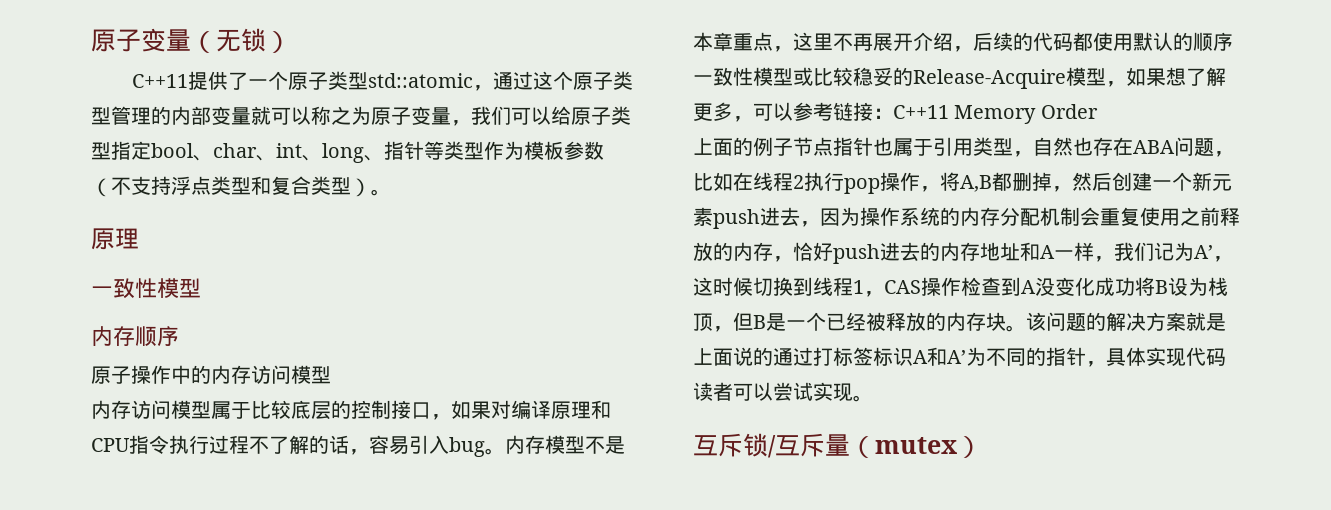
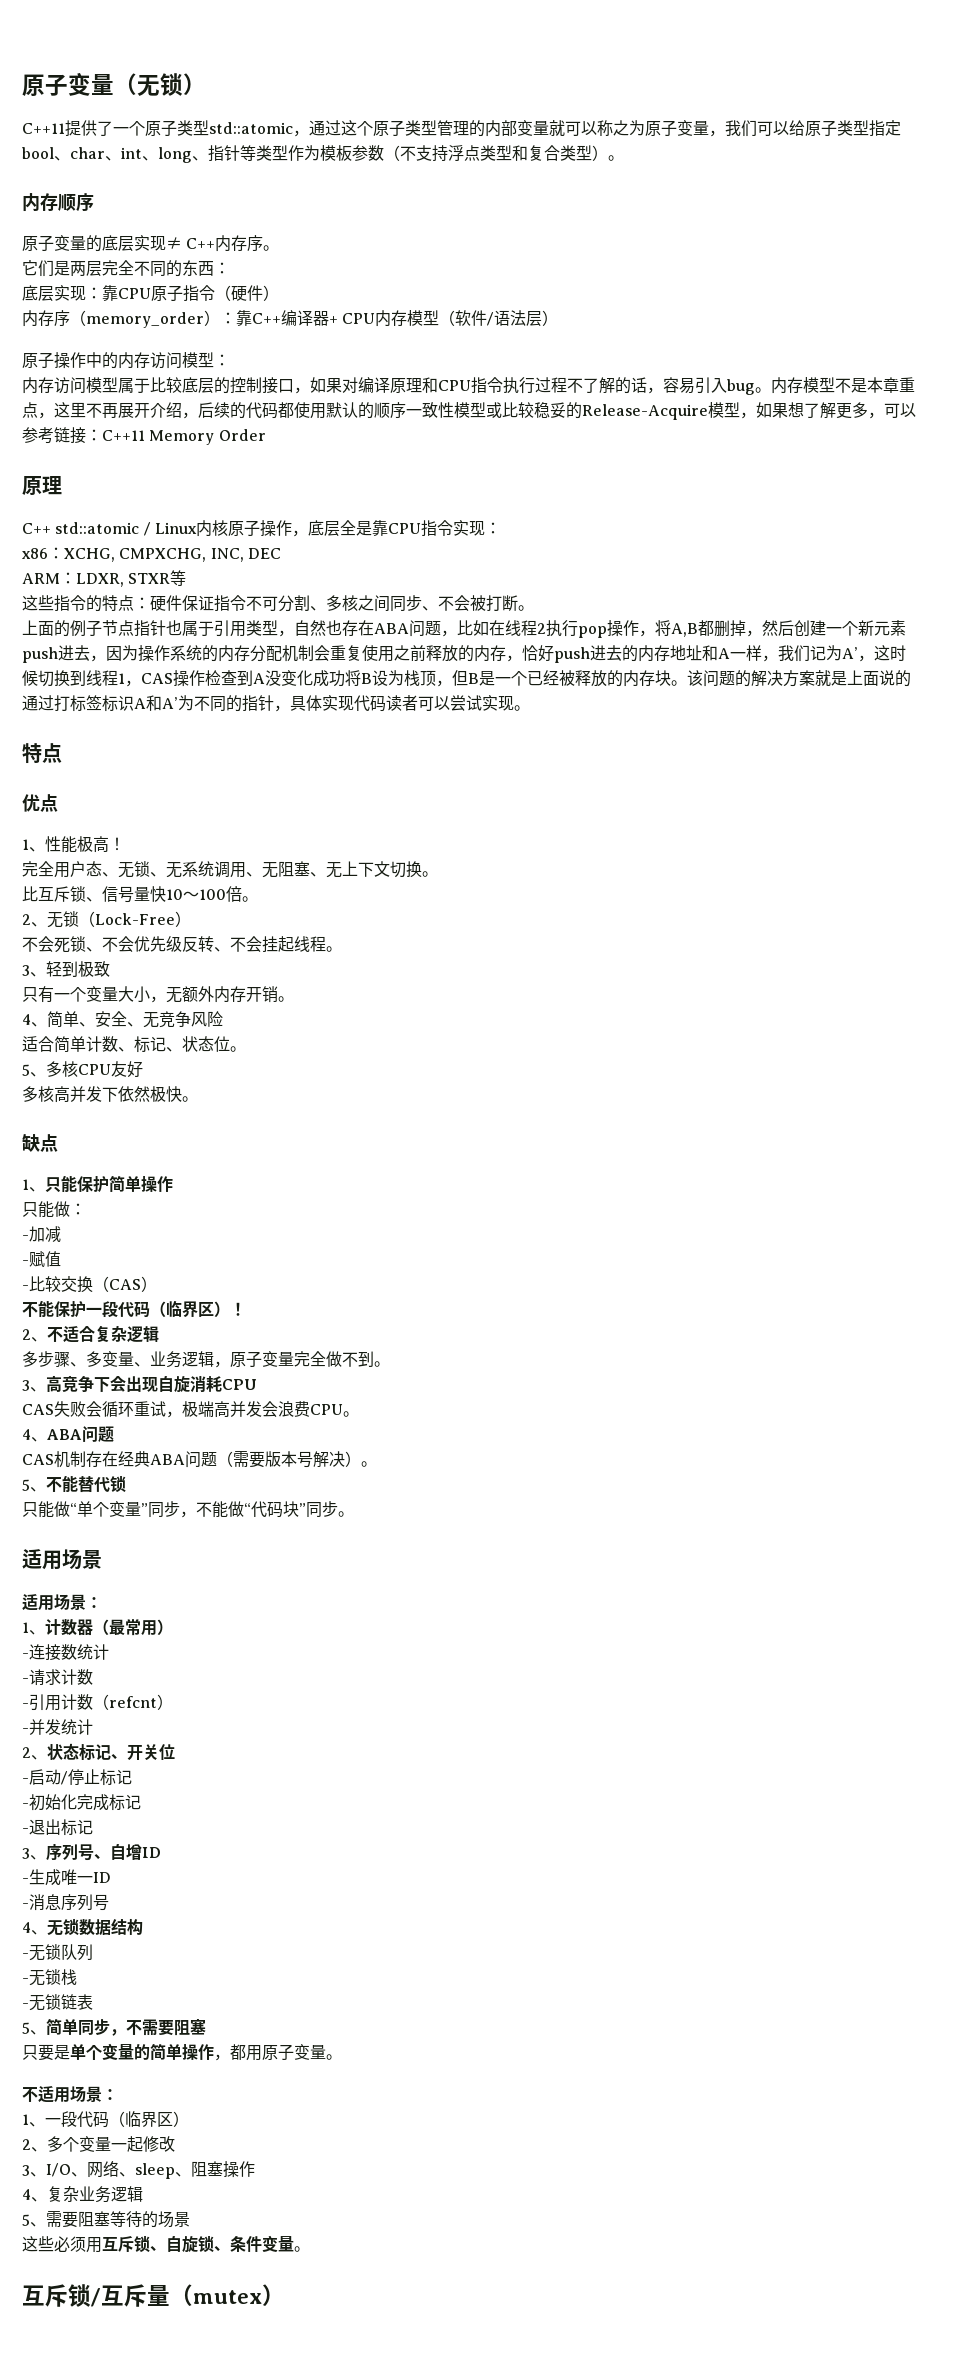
[91,228,139,250] [91,278,201,299] // 原理 // 一致性模型 -> (624, 158) none
(179, 336) none -> [22,235,280,252] [22,260,230,277] [22,285,279,302] [22,310,559,328] // 原子变量的底层实现≠ C++内存序。 // 它们是两层完全不同的东西： // 底层实现：靠CPU原子指令（硬件） // 内存序（memory_order）：靠C++编译器+ CPU内存模型（软件/语法层）
(331, 375) none -> [214,354,230,366] ：
(1098, 111) none -> [22,476,62,495] [22,520,501,537] [22,547,281,562] [22,570,187,587] [22,595,534,612] // 原理 // C++ std::atomic / Linux内核原子操作，底层全是靠CPU指令实现： // x86：XCHG, CMPXCHG, INC, DEC // ARM：LDXR, STXR等 // 这些指令的特点：硬件保证指令不可分割、多核之间同步、不会被打断。
(873, 398) none -> [22,743,62,764] [22,794,58,812] [22,836,125,853] [22,861,438,878] [22,886,258,903] [22,911,191,928] [22,936,342,953] [22,961,110,977] [22,986,294,1003] [22,1011,223,1028] [22,1036,246,1053] [22,1061,143,1078] [22,1086,198,1103] [22,1134,58,1152] [22,1175,173,1193] [22,1201,86,1218] [22,1226,61,1242] [22,1251,61,1267] [22,1276,157,1293] [22,1300,246,1318] [22,1325,159,1343] [22,1351,390,1368] [22,1375,257,1393] [22,1401,359,1418] [22,1426,114,1442] [22,1451,377,1468] [22,1475,126,1493] [22,1501,354,1518] [22,1549,102,1570] [22,1594,102,1611] [22,1619,173,1636] [22,1644,109,1661] [22,1669,93,1686] [22,1694,173,1711] [22,1719,93,1735] [22,1743,175,1761] [22,1769,132,1786] [22,1794,141,1811] [22,1819,93,1836] [22,1843,161,1861] [22,1869,111,1886] [22,1894,109,1911] [22,1918,143,1936] [22,1944,93,1961] [22,1969,77,1986] [22,1994,93,2011] [22,2018,206,2036] [22,2043,342,2061] [22,2086,118,2103] [22,2111,189,2128] [22,2136,175,2152] [22,2160,255,2179] [22,2186,143,2203] [22,2211,190,2228] [22,2235,310,2253] // 特点 // 优点 // 1、性能极高！ // 完全用户态、无锁、无系统调用、无阻塞、无上下文切换。 // 比互斥锁、信号量快10～100倍。 // 2、无锁（Lock-Free） // 不会死锁、不会优先级反转、不会挂起线程。 // 3、轻到极致 // 只有一个变量大小，无额外内存开销。 // 4、简单、安全、无竞争风险 // 适合简单计数、标记、状态位。 // 5、多核CPU友好 // 多核高并发下依然极快。 // 缺点 // 1、只能保护简单操作 // 只能做： // -加减 // -赋值 // -比较交换（CAS） // 不能保护一段代码（临界区）！ // 2、不适合复杂逻辑 // 多步骤、多变量、业务逻辑，原子变量完全做不到。 // 3、高竞争下会出现自旋消耗CPU // CAS失败会循环重试，极端高并发会浪费CPU。 // 4、ABA问题 // CAS机制存在经典ABA问题（需要版本号解决）。 // 5、不能替代锁 // 只能做“单个变量”同步，不能做“代码块”同步。 // 适用场景 // 适用场景： // 1、计数器（最常用） // -连接数统计 // -请求计数 // -引用计数（refcnt） // -并发统计 // 2、状态标记、开关位 // -启动/停止标记 // -初始化完成标记 // -退出标记 // 3、序列号、自增ID // -生成唯一ID // -消息序列号 // 4、无锁数据结构 // -无锁队列 // -无锁栈 // -无锁链表 // 5、简单同步，不需要阻塞 // 只要是单个变量的简单操作，都用原子变量。 // 不适用场景： // 1、一段代码（临界区） // 2、多个变量一起修改 // 3、I/O、网络、sleep、阻塞操作 // 4、复杂业务逻辑 // 5、需要阻塞等待的场景 // 这些必须用互斥锁、自旋锁、条件变量。

